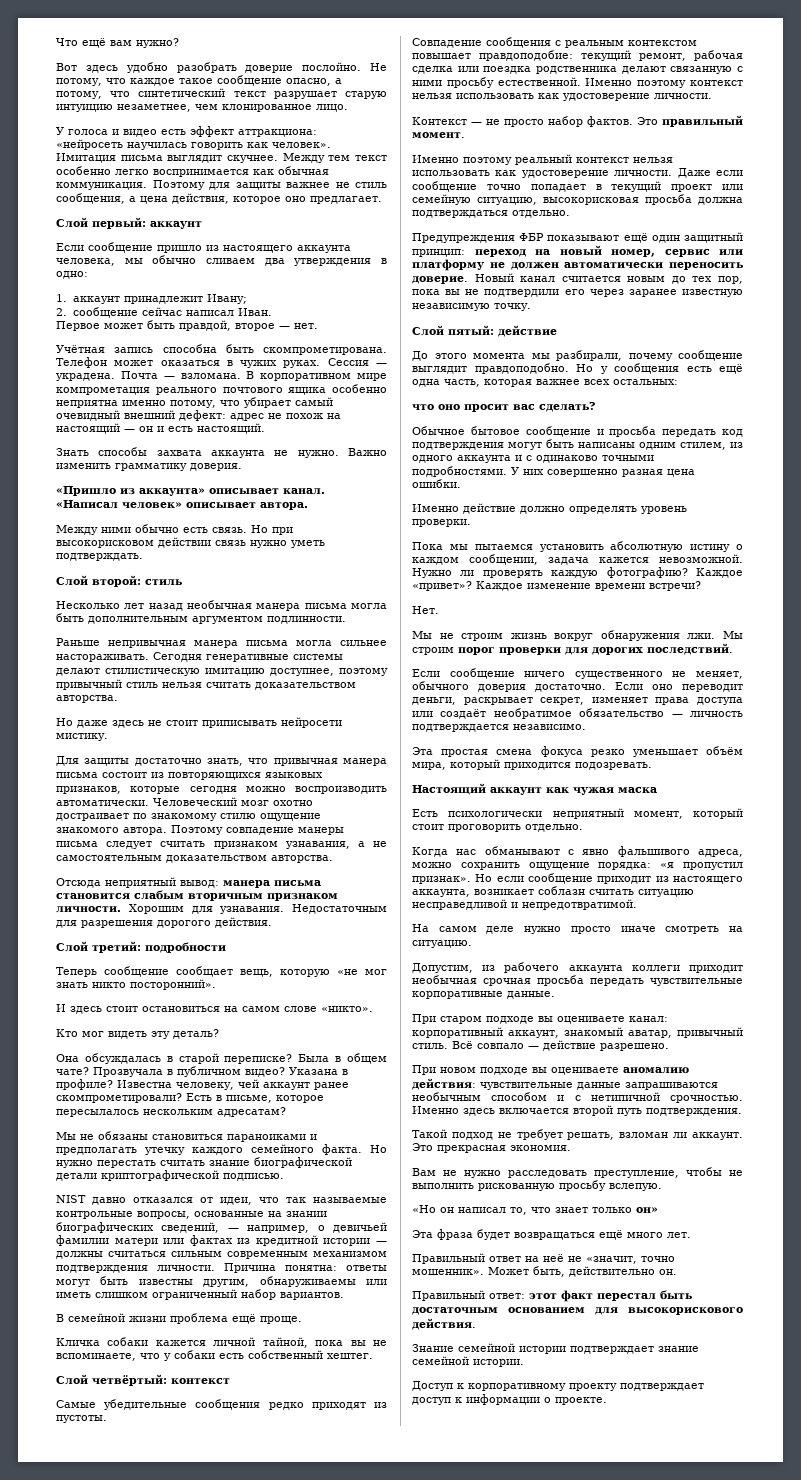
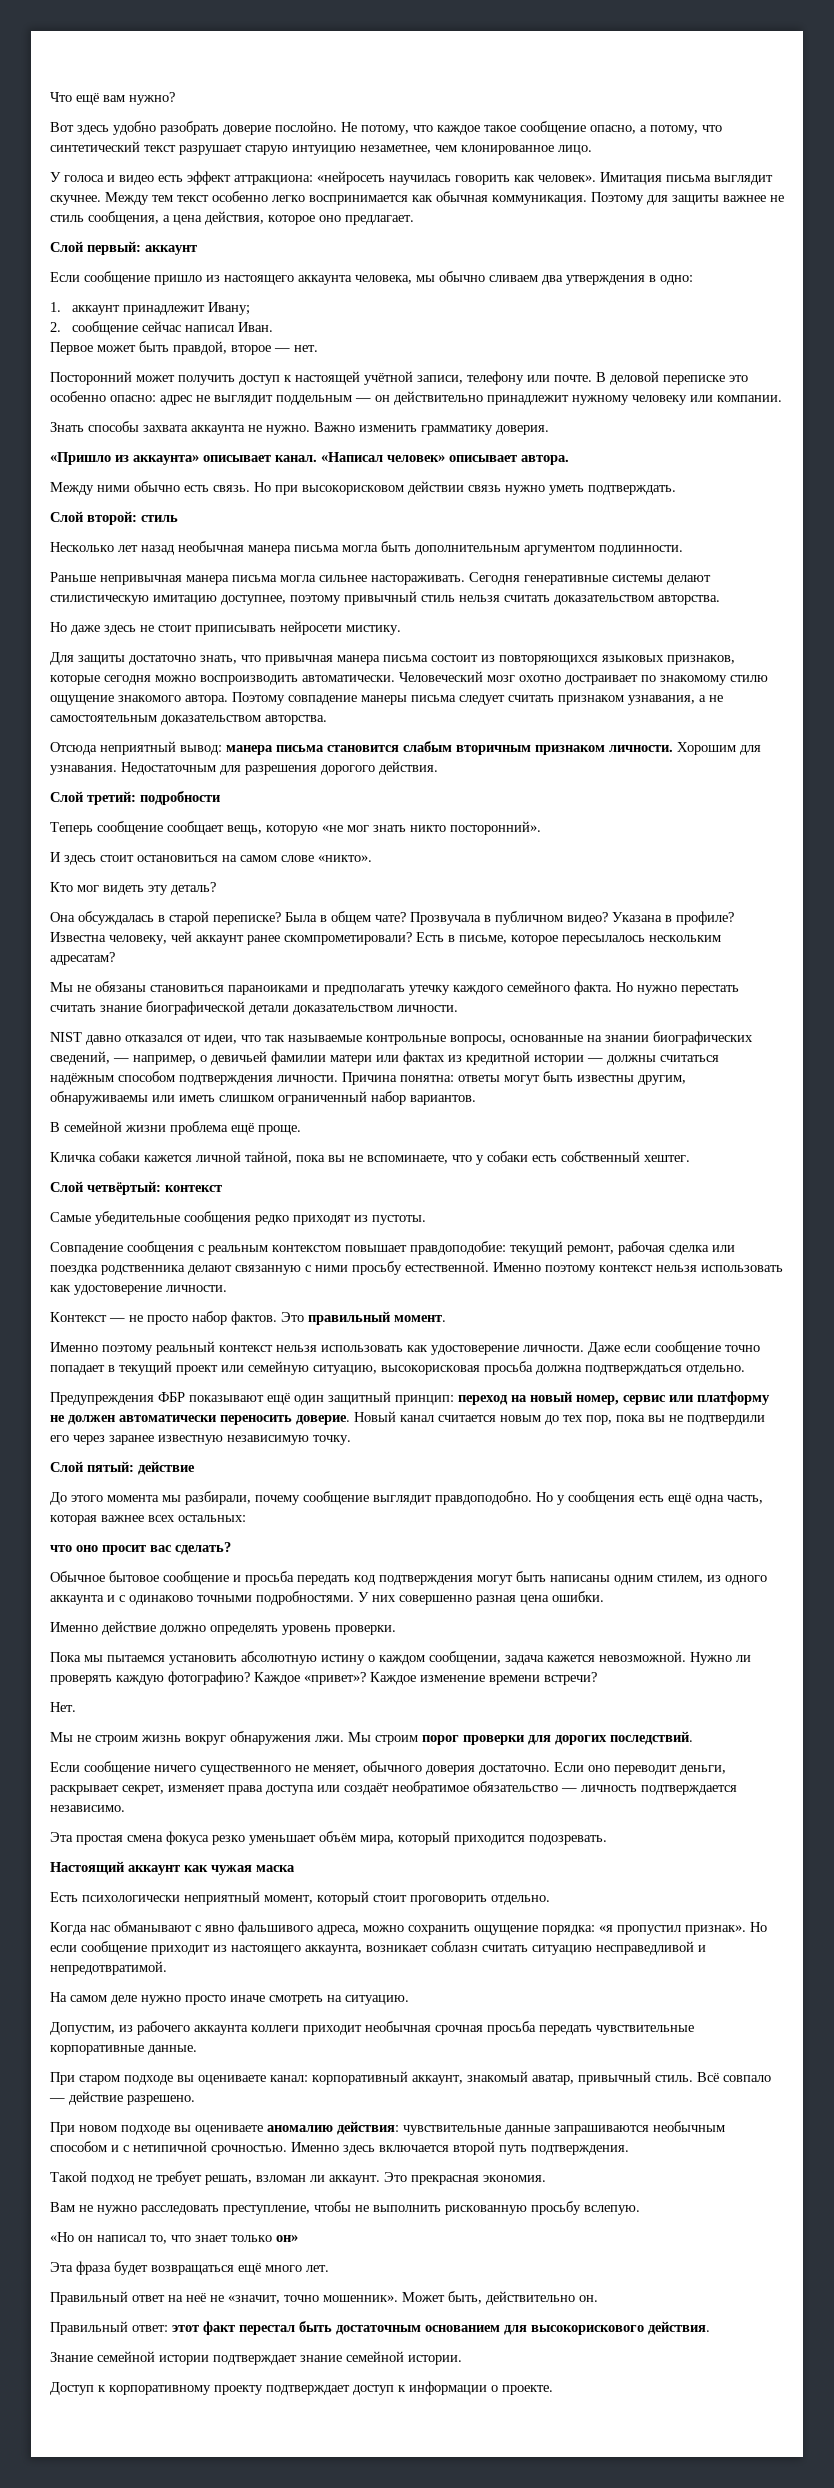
[56,344,387,355] [56,357,387,368] [56,371,387,381] [56,384,387,395] [56,397,333,408] [56,410,341,421] [56,423,265,434] Учётная запись способна быть скомпрометирована. Телефон может оказаться в чужих руках. Сессия — украдена. Почта — взломана. В корпоративном мире компрометация реального почтового ящика особенно неприятна именно потому, что убирает самый очевидный внешний дефект: адрес не похож на настоящий — он и есть настоящий. -> [50,371,748,385] [50,391,782,405] Посторонний может получить доступ к настоящей учётной записи, телефону или почте. В деловой переписке это особенно опасно: адрес не выглядит поддельным — он действительно принадлежит нужному человеку или компании.
[101,1170,284,1181] криптографической подписью. -> [293,1005,458,1015] доказательством личности.
[171,1251,387,1259] сильным современным механизмом -> [50,1071,175,1085] надёжным способом

